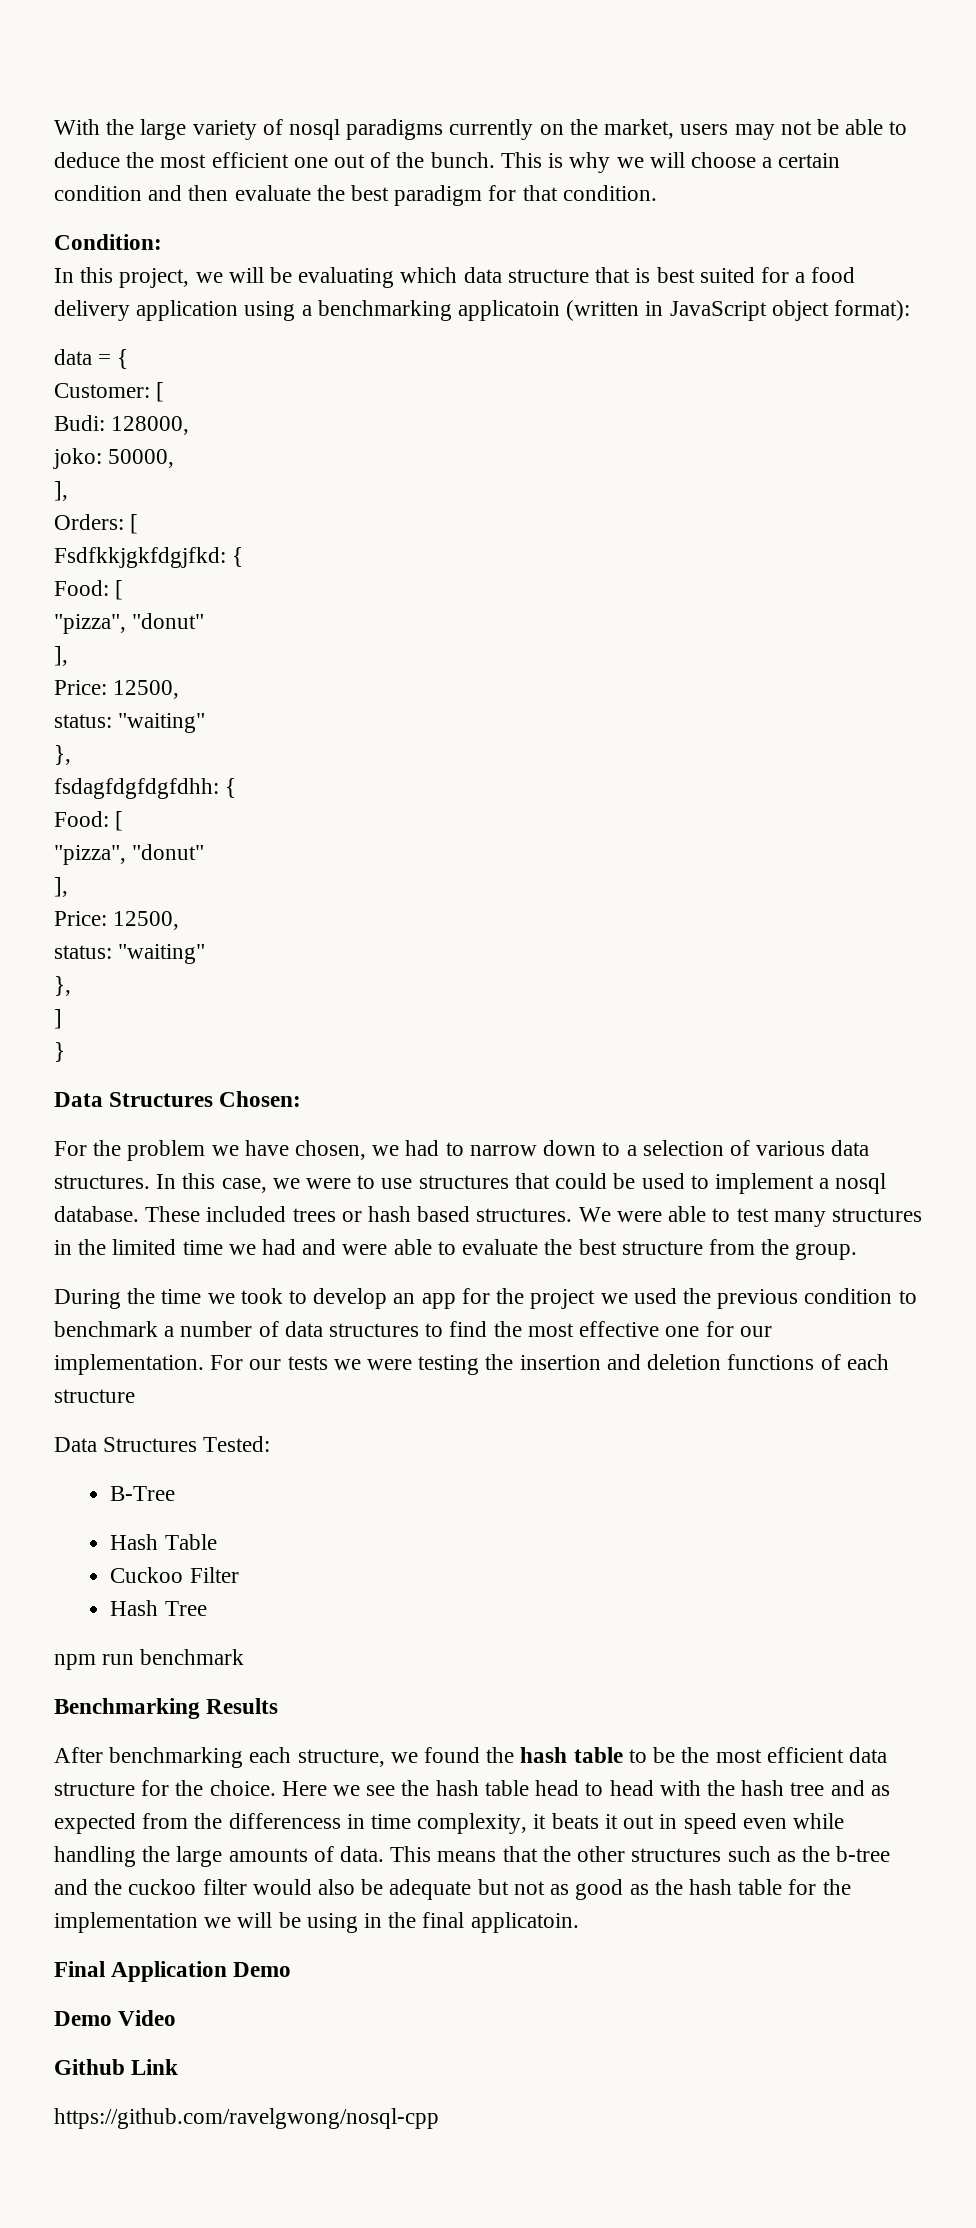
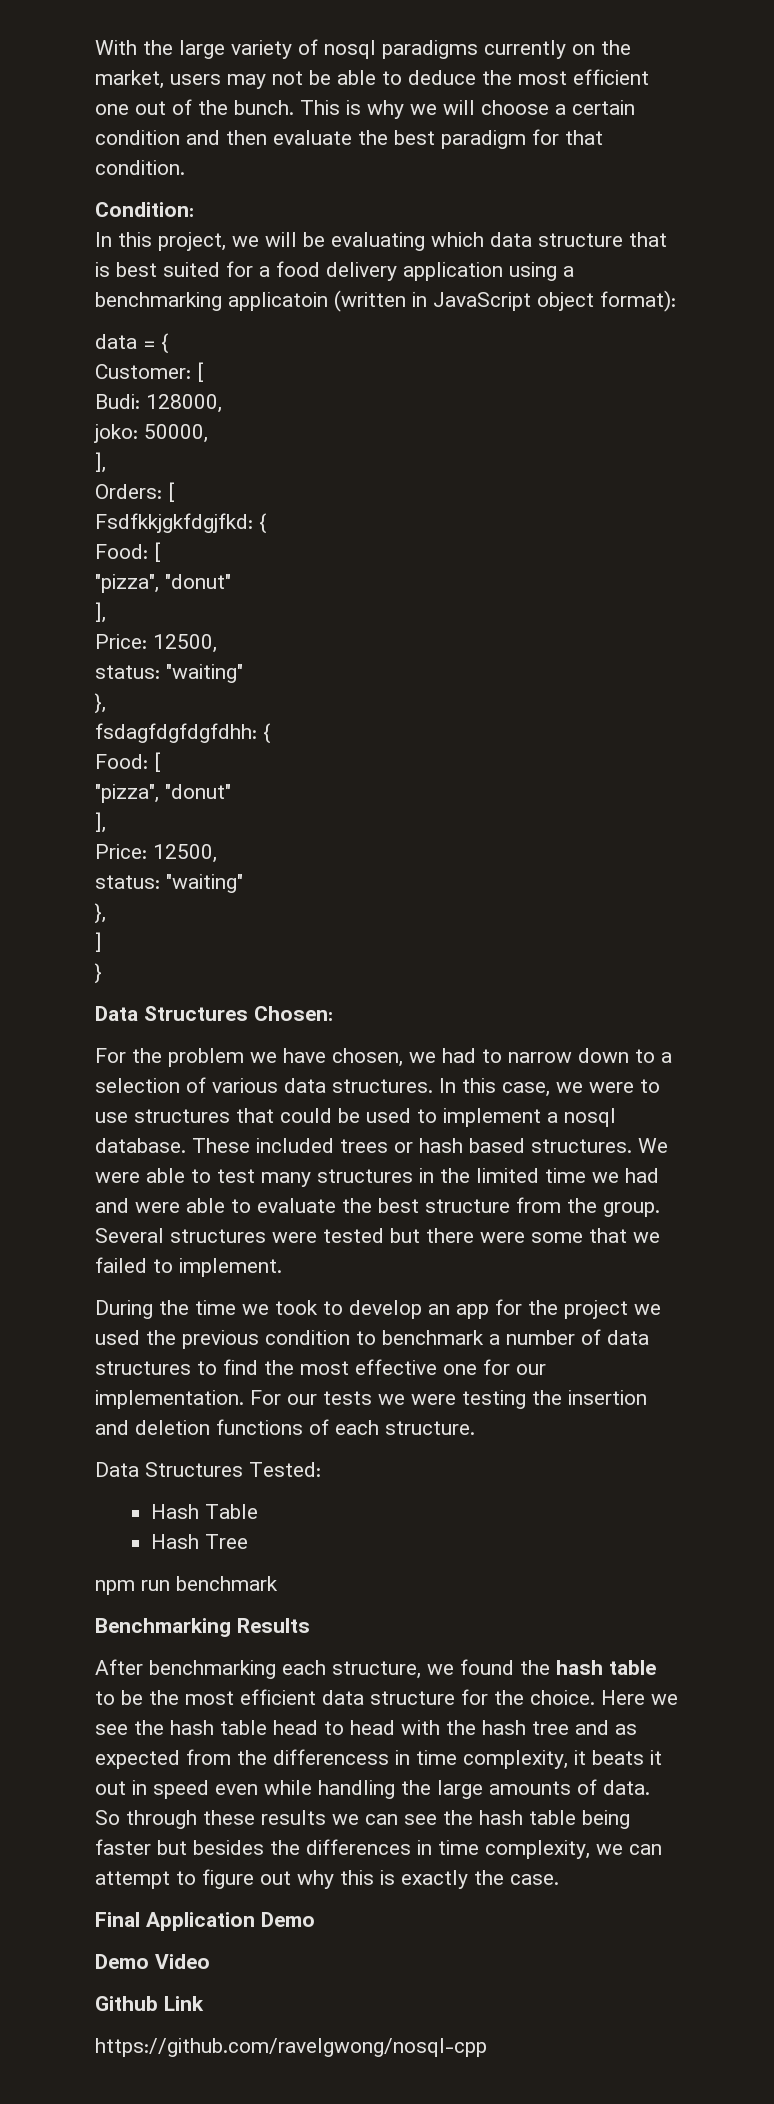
(858, 1251) none -> [95,1228,660,1243] [95,1257,282,1277] Several structures were tested but there were some that we failed to implement.
[54,1389,135,1403] structure -> [385,1421,475,1435] structure.
[110,1486,176,1501] // B-Tree -> (321, 1469) none
[110,1567,239,1583] // Cuckoo Filter -> (259, 1511) none
[390,1846,891,1862] [54,1879,851,1900] [54,1912,579,1933] This means that the other structures such as the b-tree and the cuckoo filter would also be adequate but not as good as the hash table for the implementation we will be using in the final applicatoin. -> [95,1810,630,1829] [95,1839,662,1859] [95,1869,559,1889] So through these results we can see the hash table being faster but besides the differences in time complexity, we can attempt to figure out why this is exactly the case.

